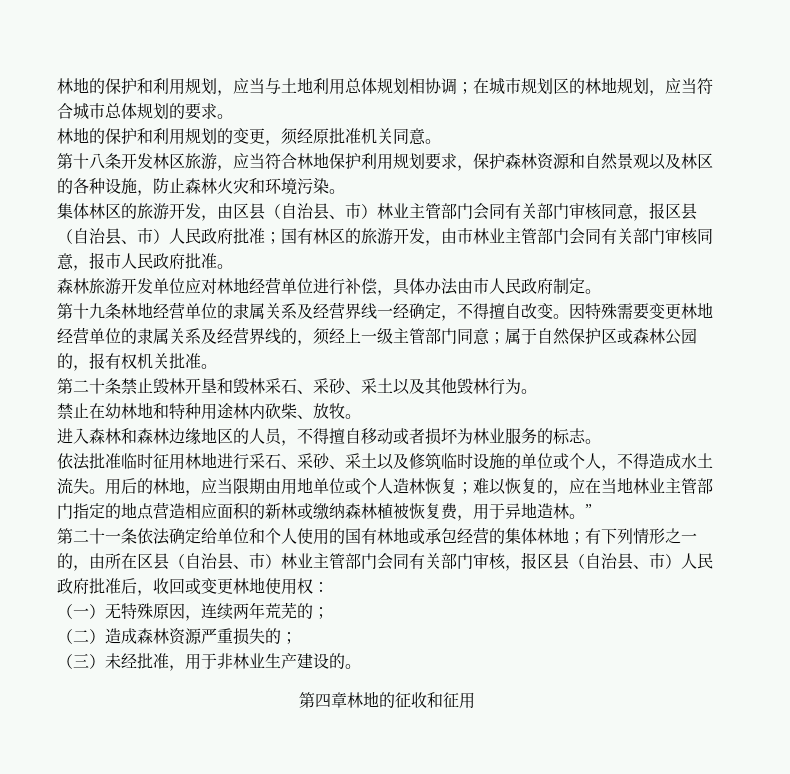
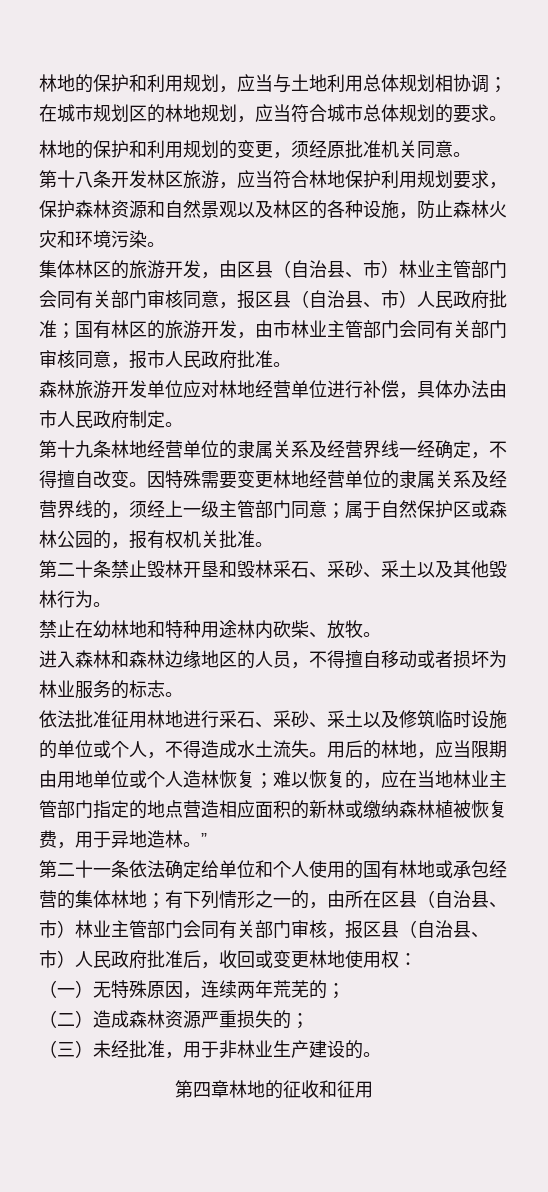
[121,453,153,469] 临时 -> (111, 719) none

